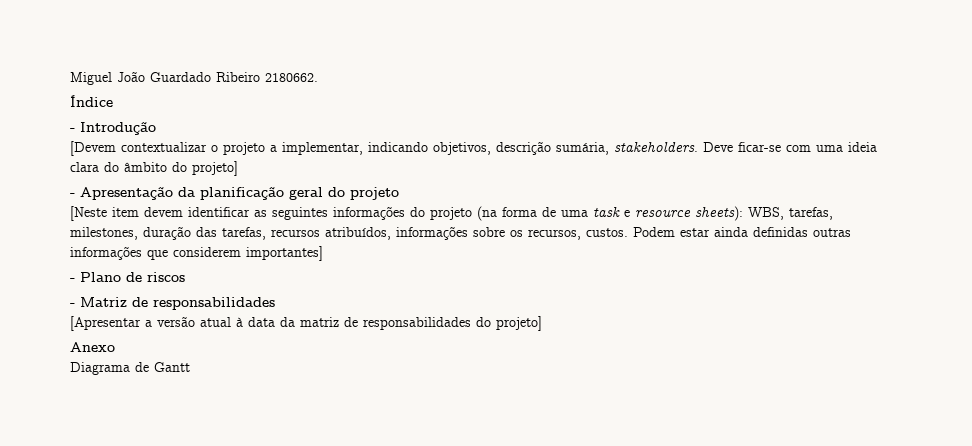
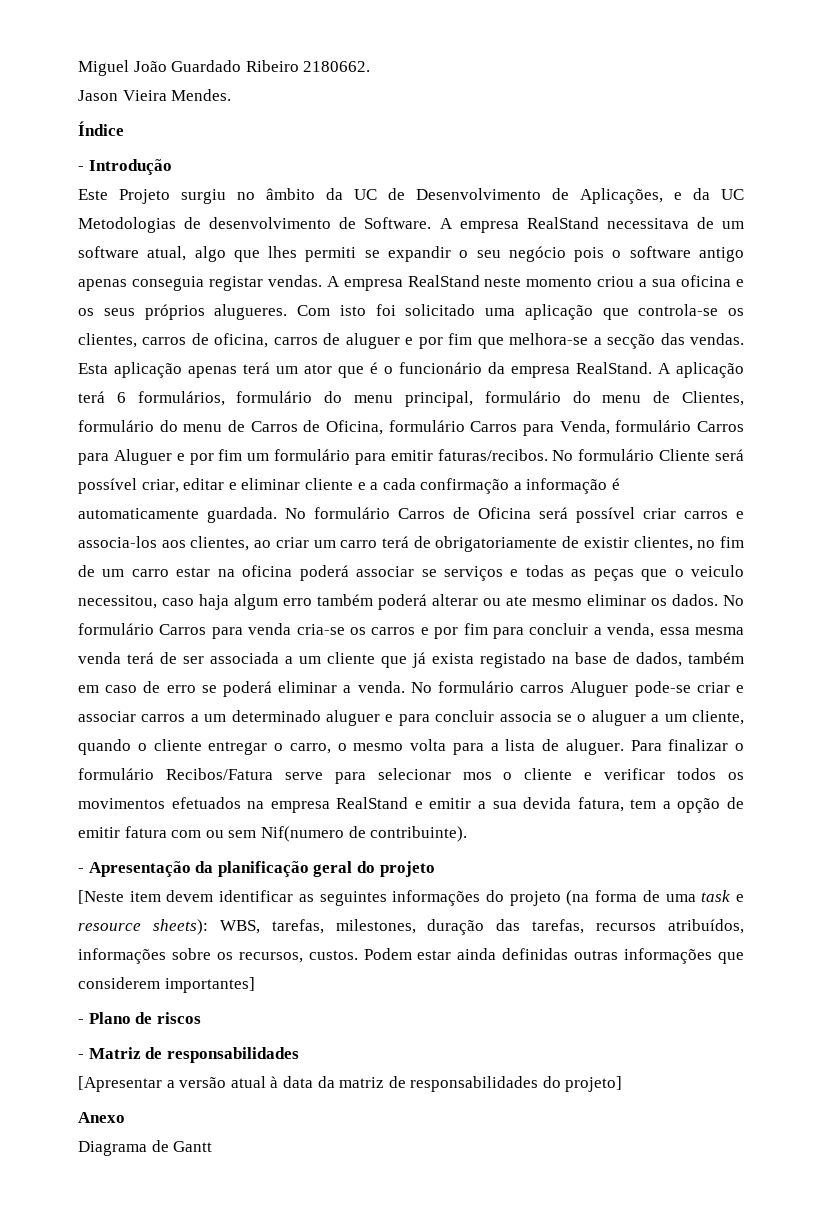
(318, 77) none -> [78,89,232,101] // Jason Vieira Mendes.
[70,141,877,156] [70,161,238,176] [Devem contextualizar o projeto a implementar, indicando objetivos, descrição sumária, stakeholders. Deve ficar-se com uma ideia clara do âmbito do projeto] -> [78,188,744,204] [78,217,745,233] [78,246,745,262] [78,275,744,291] [78,304,744,320] [78,333,744,349] [78,362,744,378] [78,391,745,407] [78,420,744,436] [78,449,744,465] [78,478,621,494] [78,507,744,523] [78,536,744,552] [78,565,744,581] [78,594,744,610] [78,623,744,639] [78,652,744,668] [78,681,744,697] [78,710,744,726] [78,739,744,755] [78,768,745,784] [78,797,744,813] [78,826,468,842] Este Projeto surgiu no âmbito da UC de Desenvolvimento de Aplicações, e da UC Metodologias de desenvolvimento de Software. A empresa RealStand necessitava de um software atual, algo que lhes permiti se expandir o seu negócio pois o software antigo apenas conseguia registar vendas. A empresa RealStand neste momento criou a sua oficina e os seus próprios alugueres. Com isto foi solicitado uma aplicação que controla-se os clientes, carros de oficina, carros de aluguer e por fim que melhora-se a secção das vendas. Esta aplicação apenas terá um ator que é o funcionário da empresa RealStand. A aplicação terá 6 formulários, formulário do menu principal, formulário do menu de Clientes, formulário do menu de Carros de Oficina, formulário Carros para Venda, formulário Carros para Aluguer e por fim um formulário para emitir faturas/recibos. No formulário Cliente será possível criar, editar e eliminar cliente e a cada confirmação a informação é automaticamente guardada. No formulário Carros de Oficina será possível criar carros e associa-los aos clientes, ao criar um carro terá de obrigatoriamente de existir clientes, no fim de um carro estar na oficina poderá associar se serviços e todas as peças que o veiculo necessitou, caso haja algum erro também poderá alterar ou ate mesmo eliminar os dados. No formulário Carros para venda cria-se os carros e por fim para concluir a venda, essa mesma venda terá de ser associada a um cliente que já exista registado na base de dados, também em caso de erro se poderá eliminar a venda. No formulário carros Aluguer pode-se criar e associar carros a um determinado aluguer e para concluir associa se o aluguer a um cliente, quando o cliente entregar o carro, o mesmo volta para a lista de aluguer. Para finalizar o formulário Recibos/Fatura serve para selecionar mos o cliente e verificar todos os movimentos efetuados na empresa RealStand e emitir a sua devida fatura, tem a opção de emitir fatura com ou sem Nif(numero de contribuinte).

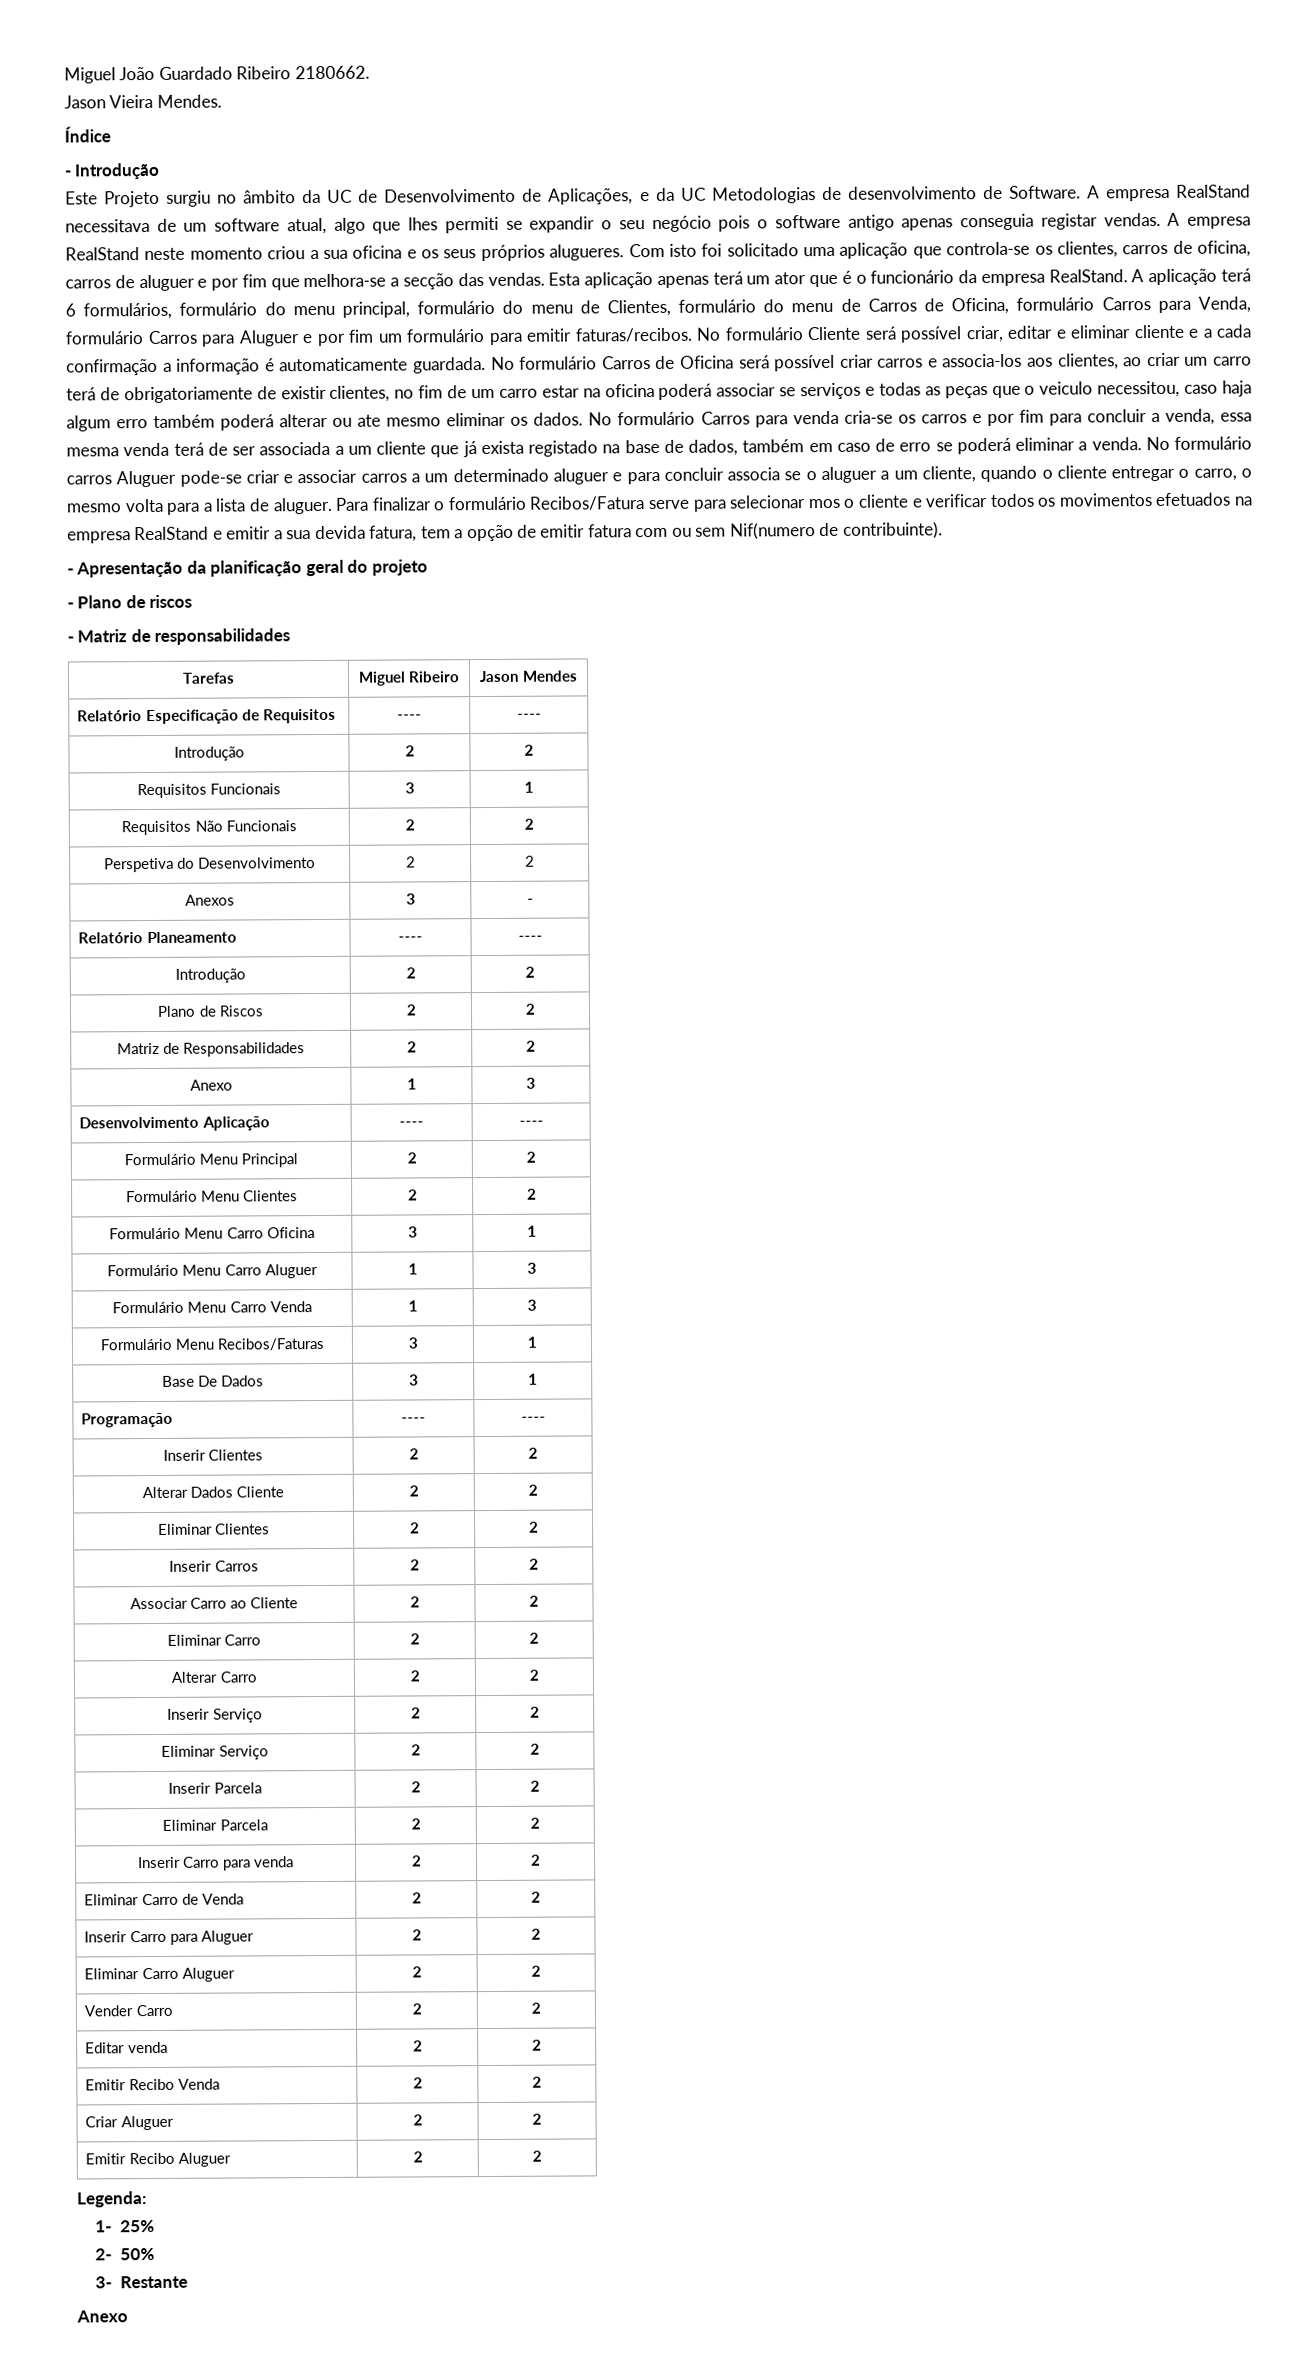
[78,890,744,906] [78,919,744,935] [78,948,744,964] [78,977,255,993] // [Neste item devem identificar as seguintes informações do projeto (na forma de uma task e resource sheets): WBS, tarefas, milestones, duração das tarefas, recursos atribuídos, informações sobre os recursos, custos. Podem estar ainda definidas outras informações que considerem importantes] -> (428, 567) none
[78,1076,623,1092] [78,1112,125,1123] [78,1140,213,1156] // [Apresentar a versão atual à data da matriz de responsabilidades do projeto] // Anexo // Diagrama de Gantt -> [182,672,235,684] [357,671,461,686] [479,670,578,683] [77,708,336,725] [397,714,422,720] [516,713,542,719] [173,746,245,761] [404,745,415,757] [524,744,534,756] [136,783,282,799] [404,782,415,794] [524,781,534,793] [121,820,297,836] [404,819,415,831] [524,818,534,830] [103,857,317,873] [405,856,416,868] [525,855,535,867] [185,894,235,906] [405,893,416,905] [526,898,534,904] [78,931,237,944] [398,936,423,942] [517,935,543,941] [174,968,246,983] [405,967,416,979] [525,966,535,978] [157,1005,264,1017] [405,1004,417,1016] [525,1003,536,1015] [116,1042,306,1057] [406,1041,417,1053] [526,1040,536,1052] [189,1079,233,1091] [406,1078,417,1090] [526,1077,536,1089] [79,1116,270,1131] [399,1121,424,1127] [518,1120,544,1126] [123,1153,299,1168] [406,1152,417,1164] [526,1151,536,1163] [125,1190,299,1203] [407,1189,418,1201] [527,1188,537,1200] [109,1227,315,1240] [407,1226,418,1238] [527,1225,537,1237] [107,1264,318,1279] [407,1263,418,1275] [527,1262,537,1274] [112,1301,312,1314] [407,1300,418,1312] [527,1299,537,1311] [99,1337,326,1351] [407,1337,418,1349] [527,1336,537,1348] [161,1375,265,1387] [408,1374,419,1386] [528,1373,538,1385] [81,1412,174,1428] [401,1417,426,1423] [520,1416,546,1422] [162,1449,264,1461] [408,1448,419,1460] [528,1447,538,1459] [141,1486,285,1499] [408,1485,419,1497] [528,1484,538,1496] [157,1523,271,1535] [409,1522,420,1534] [529,1521,539,1533] [169,1560,259,1572] [409,1559,420,1571] [529,1558,539,1570] [129,1597,299,1610] [409,1596,420,1608] [529,1595,539,1607] [166,1634,262,1646] [409,1633,420,1645] [529,1632,539,1644] [171,1671,257,1683] [409,1670,420,1682] [529,1669,539,1681] [167,1708,263,1723] [410,1707,421,1719] [530,1706,540,1718] [161,1745,269,1760] [410,1744,421,1756] [530,1743,540,1755] [168,1782,262,1794] [410,1781,421,1793] [530,1780,540,1792] [162,1819,268,1831] [410,1818,421,1830] [530,1817,540,1829] [137,1856,295,1871] [411,1855,422,1867] [531,1854,541,1866] [84,1893,244,1906] [411,1892,422,1904] [531,1891,541,1903] [84,1930,254,1945] [411,1929,422,1941] [531,1928,541,1940] [84,1967,235,1982] [411,1966,422,1978] [531,1965,541,1977] [84,2004,173,2017] [411,2003,422,2015] [531,2002,541,2014] [85,2041,168,2054] [412,2040,423,2052] [532,2039,542,2051] [85,2078,220,2091] [412,2077,423,2089] [532,2076,542,2088] [85,2115,174,2131] [412,2114,423,2126] [532,2113,542,2125] [85,2152,231,2167] [412,2151,423,2163] [532,2150,542,2162] [76,2191,147,2208] [95,2220,155,2233] [95,2248,155,2261] [95,2275,188,2289] [76,2310,128,2323] // Tarefas | Miguel Ribeiro | Jason Mendes // Relatório Especificação de Requisitos | ---- | ---- // Introdução | 2 | 2 // Requisitos Funcionais | 3 | 1 // Requisitos Não Funcionais | 2 | 2 // Perspetiva do Desenvolvimento | 2 | 2 // Anexos | 3 | - // Relatório Planeamento | ---- | ---- // Introdução | 2 | 2 // Plano de Riscos | 2 | 2 // Matriz de Responsabilidades | 2 | 2 // Anexo | 1 | 3 // Desenvolvimento Aplicação | ---- | ---- // Formulário Menu Principal | 2 | 2 // Formulário Menu Clientes | 2 | 2 // Formulário Menu Carro Oficina | 3 | 1 // Formulário Menu Carro Aluguer | 1 | 3 // Formulário Menu Carro Venda | 1 | 3 // Formulário Menu Recibos/Faturas | 3 | 1 // Base De Dados | 3 | 1 // Programação | ---- | ---- // Inserir Clientes | 2 | 2 // Alterar Dados Cliente | 2 | 2 // Eliminar Clientes | 2 | 2 // Inserir Carros | 2 | 2 // Associar Carro ao Cliente | 2 | 2 // Eliminar Carro | 2 | 2 // Alterar Carro | 2 | 2 // Inserir Serviço | 2 | 2 // Eliminar Serviço | 2 | 2 // Inserir Parcela | 2 | 2 // Eliminar Parcela | 2 | 2 // Inserir Carro para venda | 2 | 2 // Eliminar Carro de Venda | 2 | 2 // Inserir Carro para Aluguer | 2 | 2 // Eliminar Carro Aluguer | 2 | 2 // Vender Carro | 2 | 2 // Editar venda | 2 | 2 // Emitir Recibo Venda | 2 | 2 // Criar Aluguer | 2 | 2 // Emitir Recibo Aluguer | 2 | 2 // Legenda: // 1- 25% // 2- 50% // 3- Restante // Anexo

